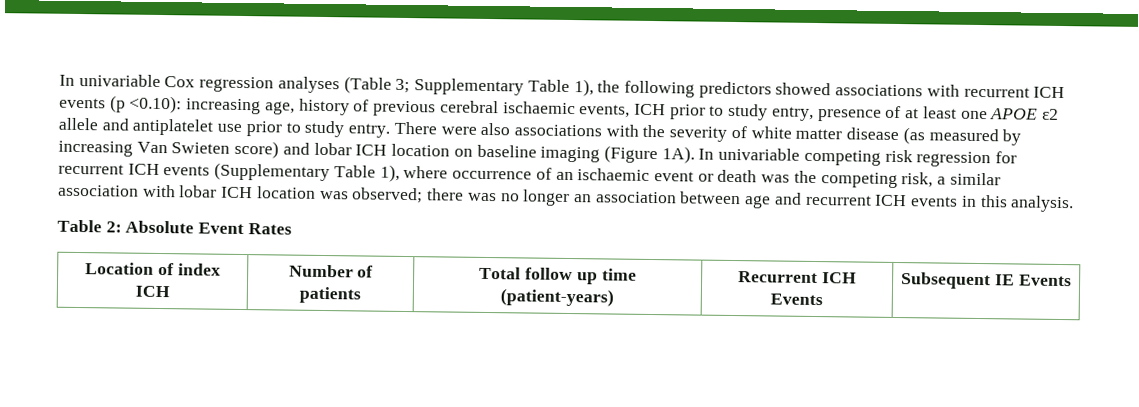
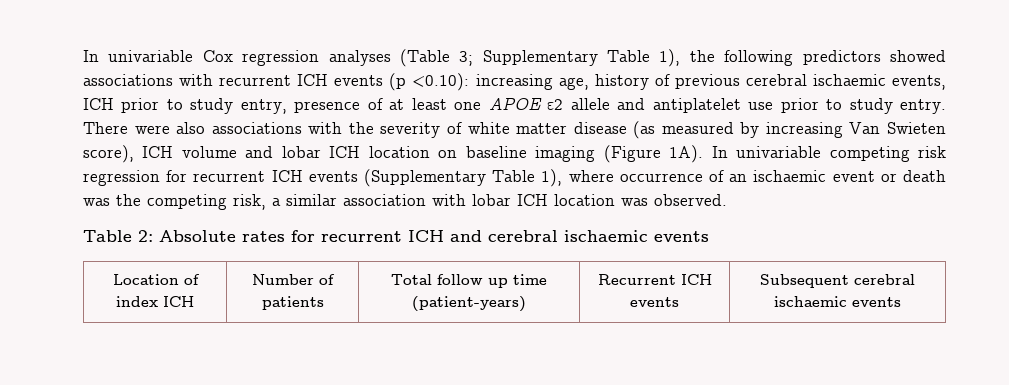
[234,140,280,159] score) -> [83,145,237,163] score), ICH volume
[351,187,1075,213] [57,219,292,235] observed; there was no longer an association between age and recurrent ICH events in this analysis. // Table 2: Absolute Event Rates -> [654,194,727,206] [83,230,709,242] observed. // Table 2: Absolute rates for recurrent ICH and cerebral ischaemic events
[770,293,823,306] Events -> [630,297,679,307] events
[995,274,1072,287] IE Events -> [853,274,915,285] [773,296,901,307] cerebral ischaemic events

